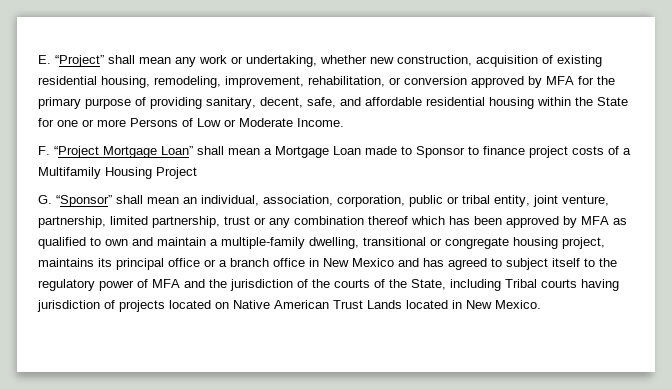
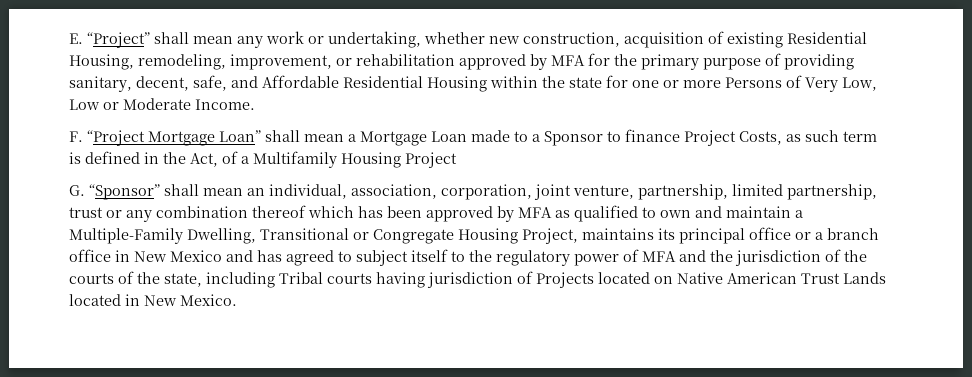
[38,76,467,88] residential housing, remodeling, improvement, rehabilitation, or conversion -> [787,32,867,44] [69,54,455,70] Residential Housing, remodeling, improvement, or rehabilitation
[365,97,534,109] affordable residential housing -> [262,75,487,92] Affordable Residential Housing
[597,97,628,106] State -> [569,77,602,88] state
(193, 122) none -> [805,77,877,92] Very Low,
(412, 150) none -> [532,134,540,142] a
[529,146,604,158] project costs -> [684,130,877,146] [69,151,218,167] Project Costs, as such term is defined in the Act,
[409,195,530,207] public or tribal entity, -> (532, 192) none
[221,237,605,249] multiple-family dwelling, transitional or congregate housing project, -> [69,228,578,244] Multiple-Family Dwelling, Transitional or Congregate Housing Project,
[411,279,446,290] State, -> [164,273,202,287] state,
[119,300,165,312] projects -> [536,272,594,288] Projects

